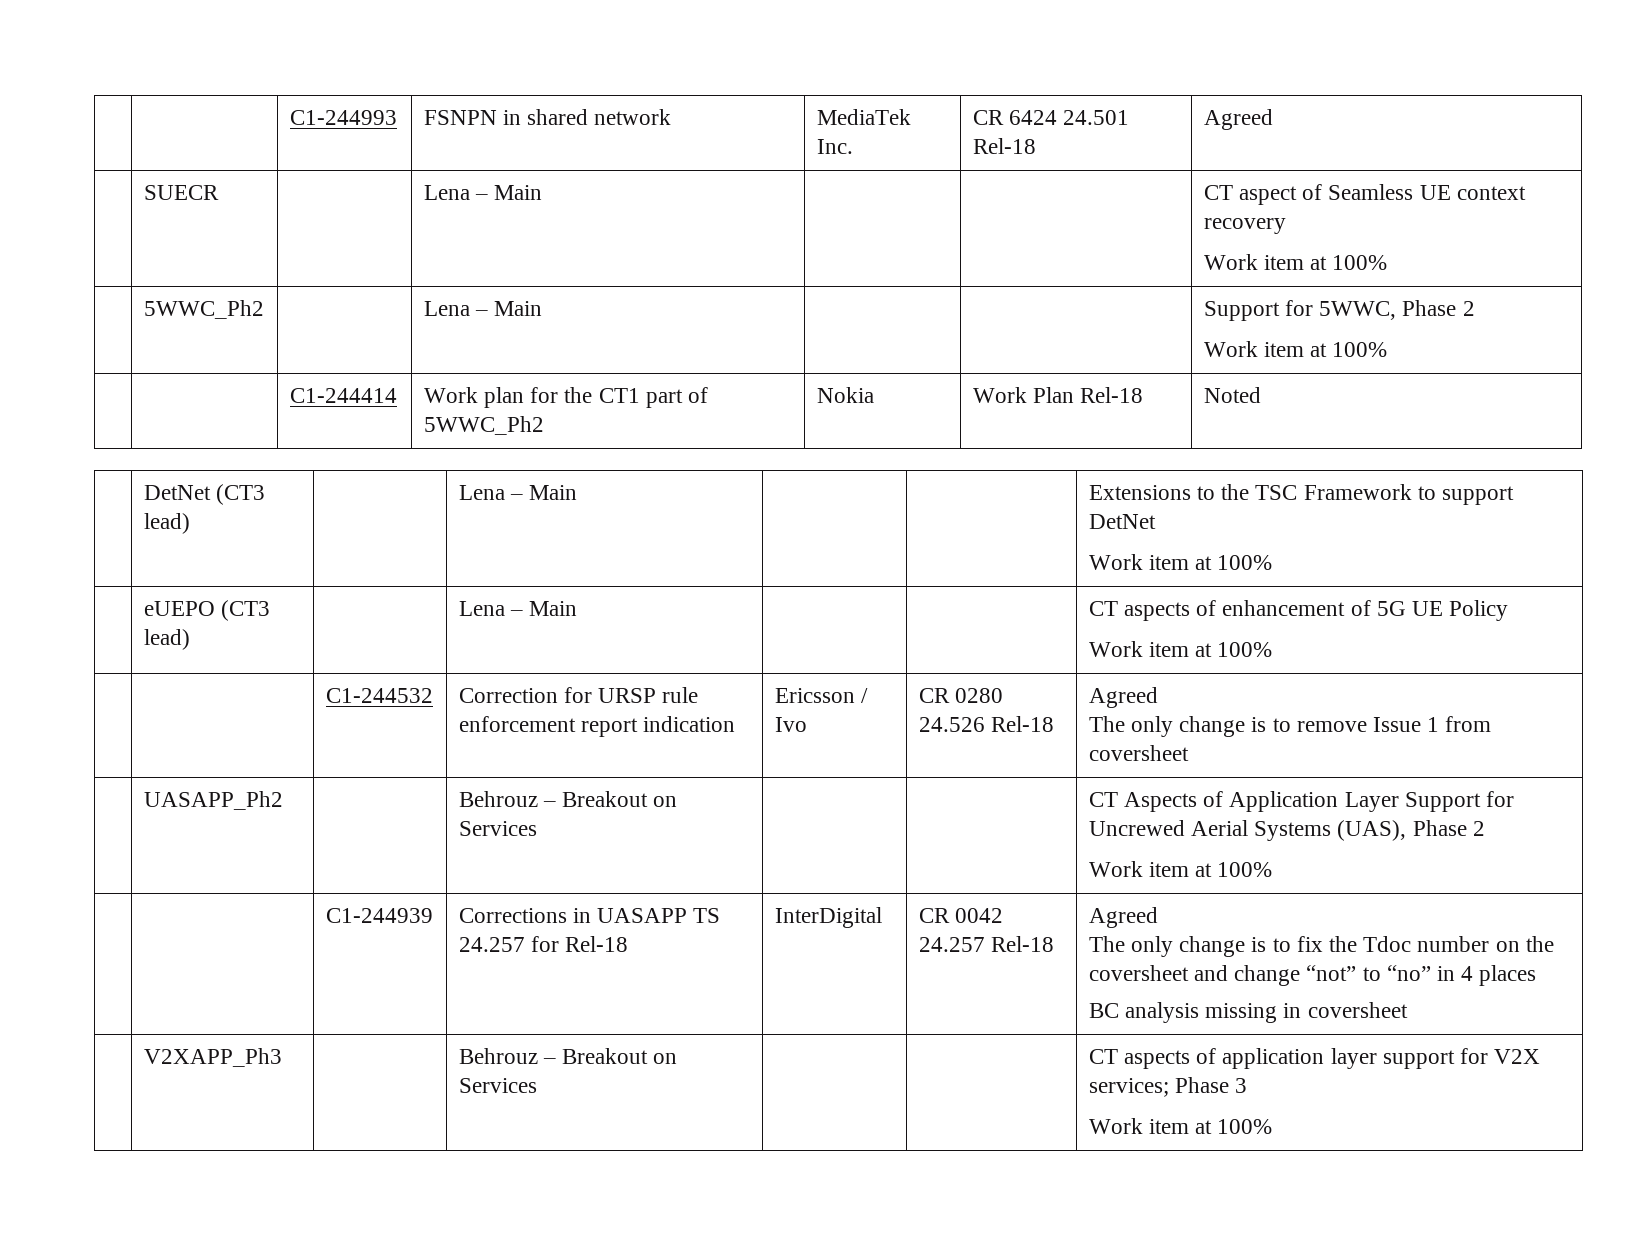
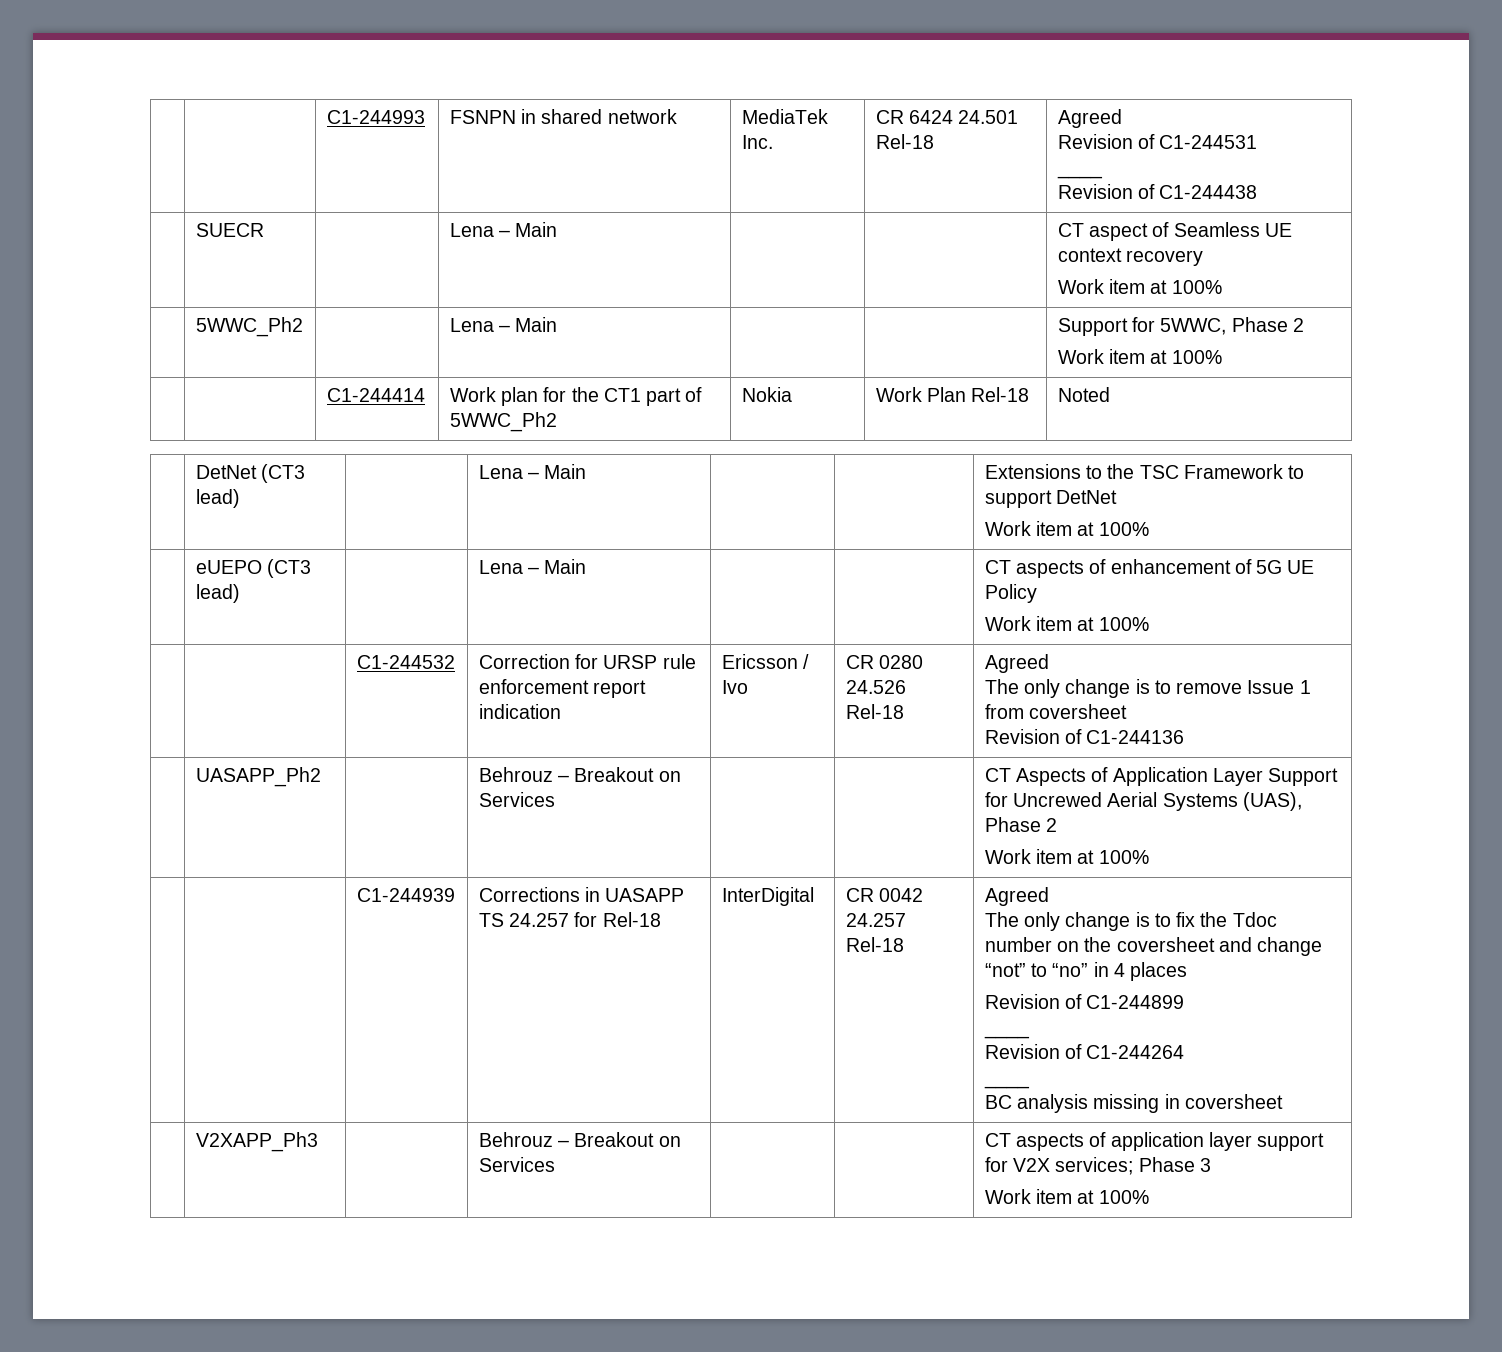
(1273, 119) none -> [1057,134,1258,149] [1056,174,1103,179] [1057,184,1258,199] // Revision of C1-244531 // ____ // Revision of C1-244438
(1189, 753) none -> [984,729,1185,744] // Revision of C1-244136
(1537, 975) none -> [984,994,1185,1009] [983,1034,1030,1039] [984,1044,1185,1059] [983,1084,1030,1089] // Revision of C1-244899 // ____ // Revision of C1-244264 // ____

